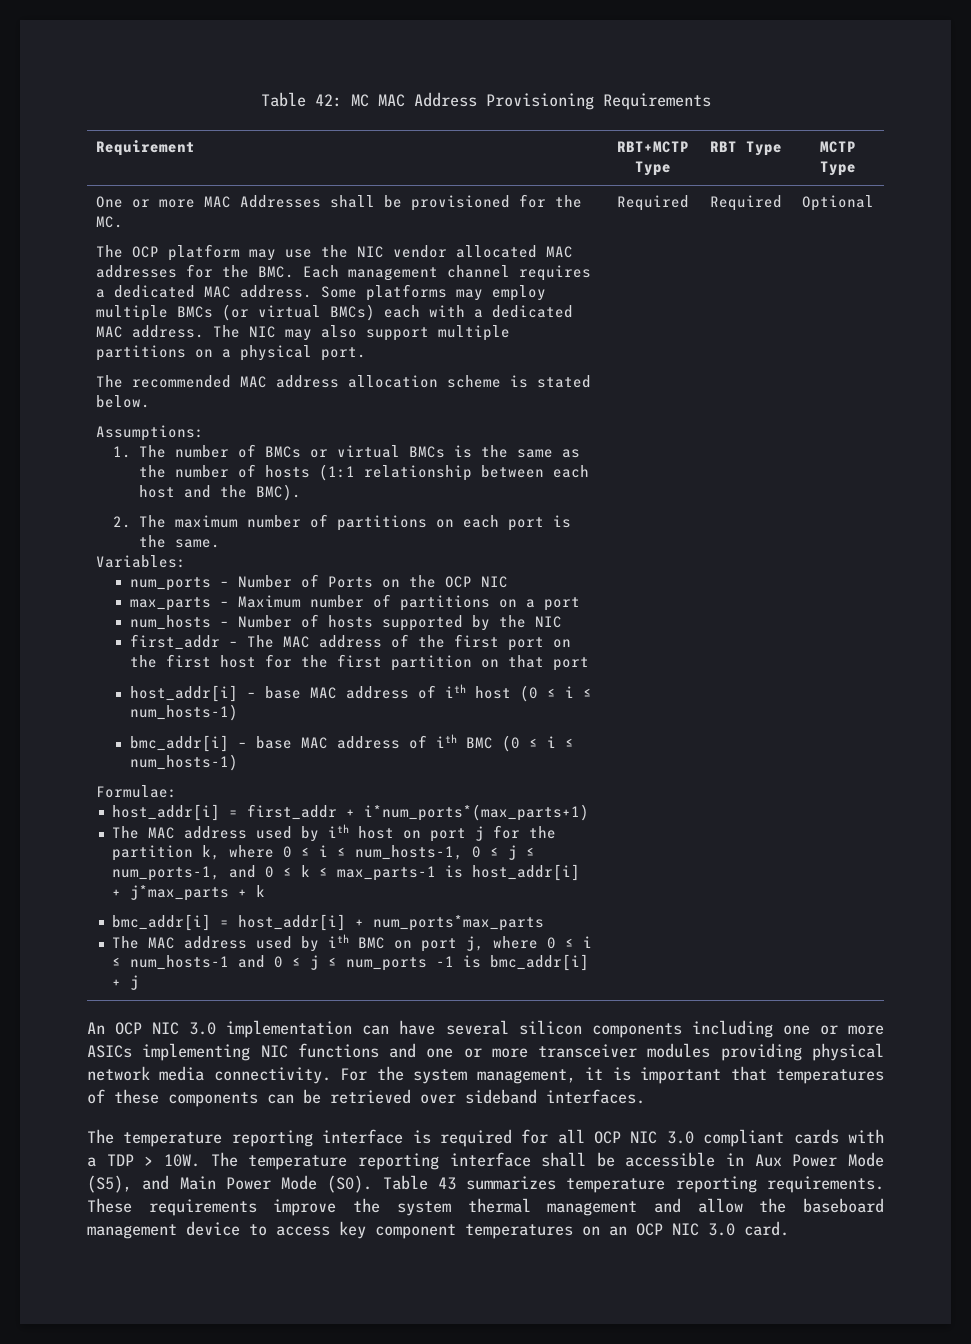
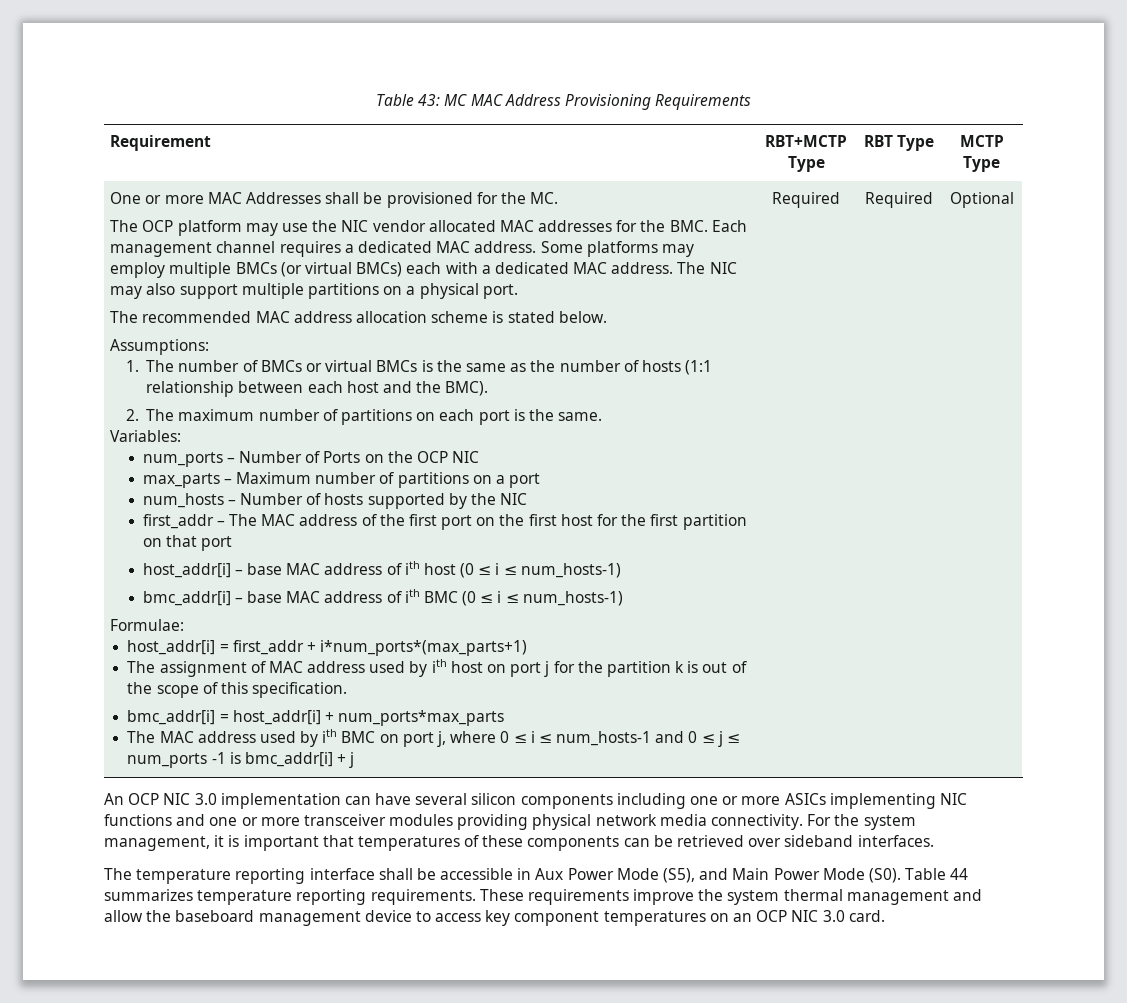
[260,92,342,107] Table 42: -> [375,94,441,106] Table 43:
(140, 832) none -> [159,661,266,677] assignment of
[202,845,536,860] [112,864,581,881] [112,885,266,901] k, where 0 ≤ i ≤ num_hosts-1, 0 ≤ j ≤ num_ports-1, and 0 ≤ k ≤ max_parts-1 is host_addr[i] + j*max_parts + k -> [675,661,747,673] [127,682,348,698] k is out of the scope of this specification.
[412,1129,884,1147] [87,1152,531,1170] is required for all OCP NIC 3.0 compliant cards with a TDP > 10W. The temperature reporting interface -> (375, 874) none
[437,1177,456,1190] 43 -> [950,868,969,880] 44

